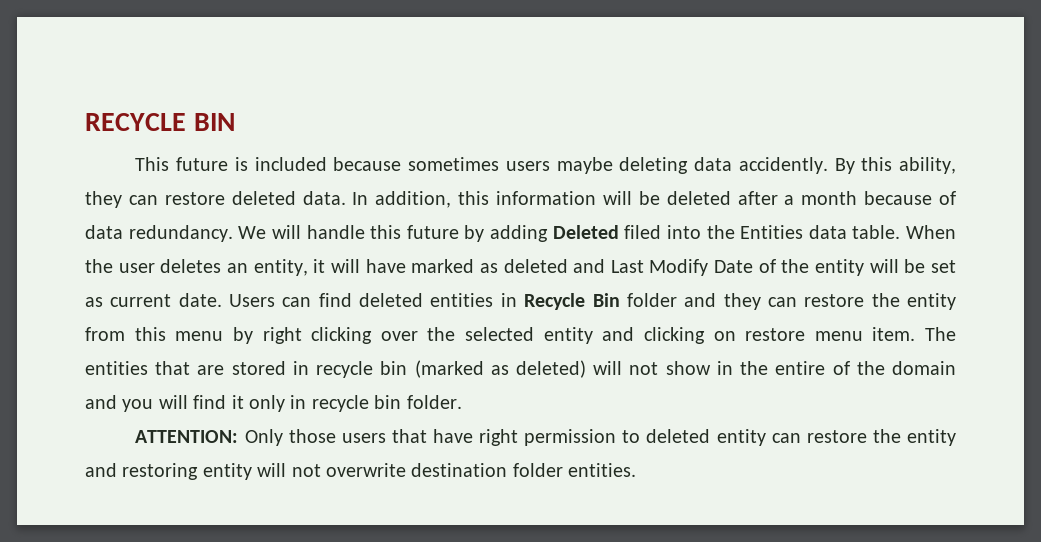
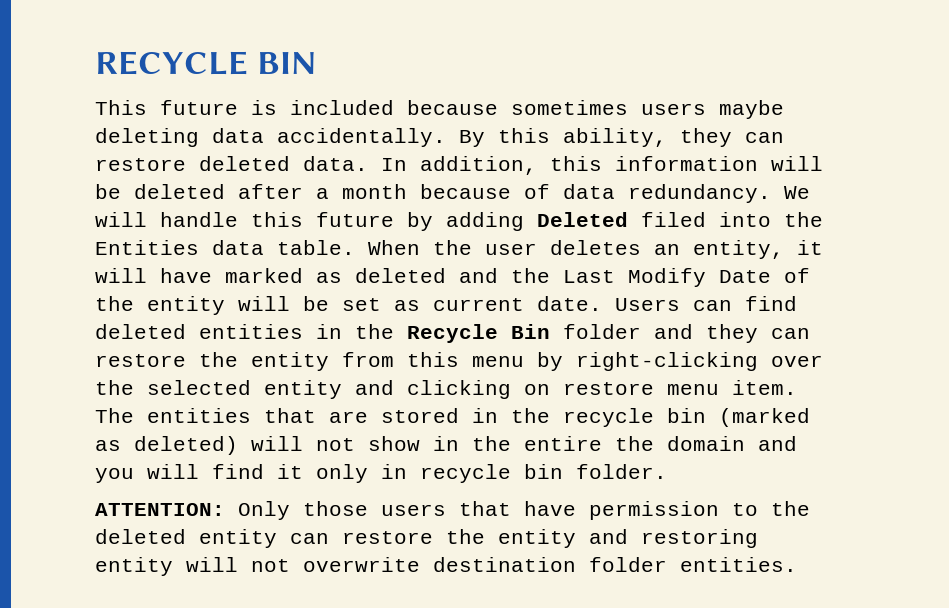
[738,157,828,174] accidently. -> [277,128,446,147] accidentally.
(606, 266) none -> [511,268,550,283] the
(517, 300) none -> [355,324,394,339] the
[262,327,373,344] right clicking -> [576,352,758,371] right-clicking
(309, 368) none -> [511,408,550,423] the
[832,361,850,375] of -> (602, 443) none
[479,429,519,446] right -> (576, 508) none
(641, 436) none -> [771,501,810,516] the

